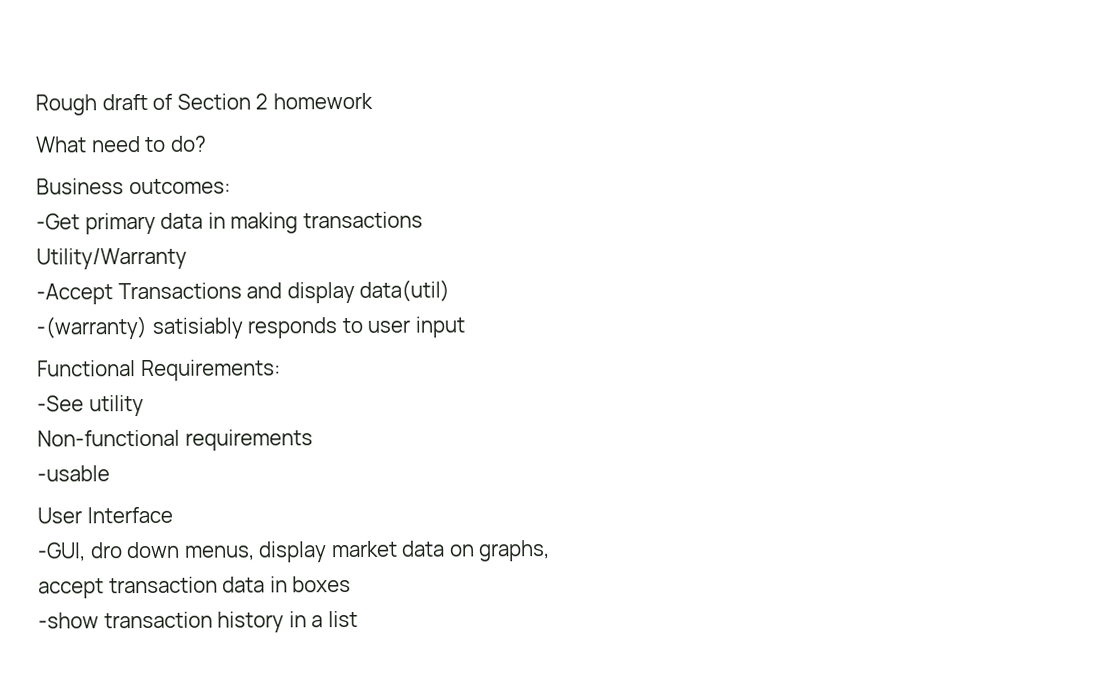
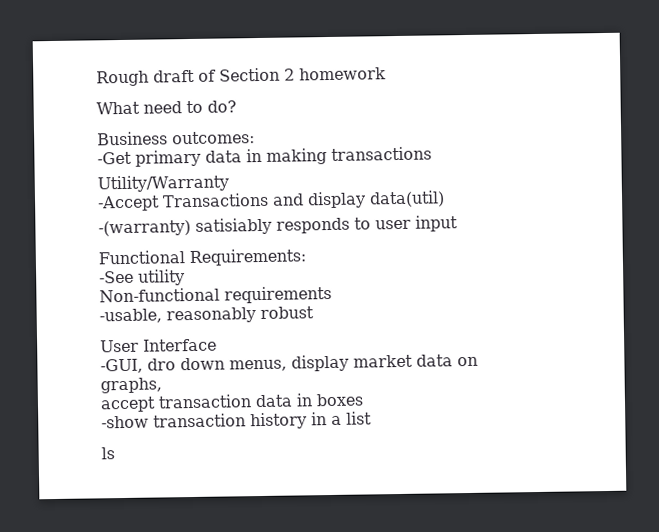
[37,465,110,482] -usable -> [99,306,314,324] -usable, reasonably robust
(358, 619) none -> [101,447,115,460] // ls

